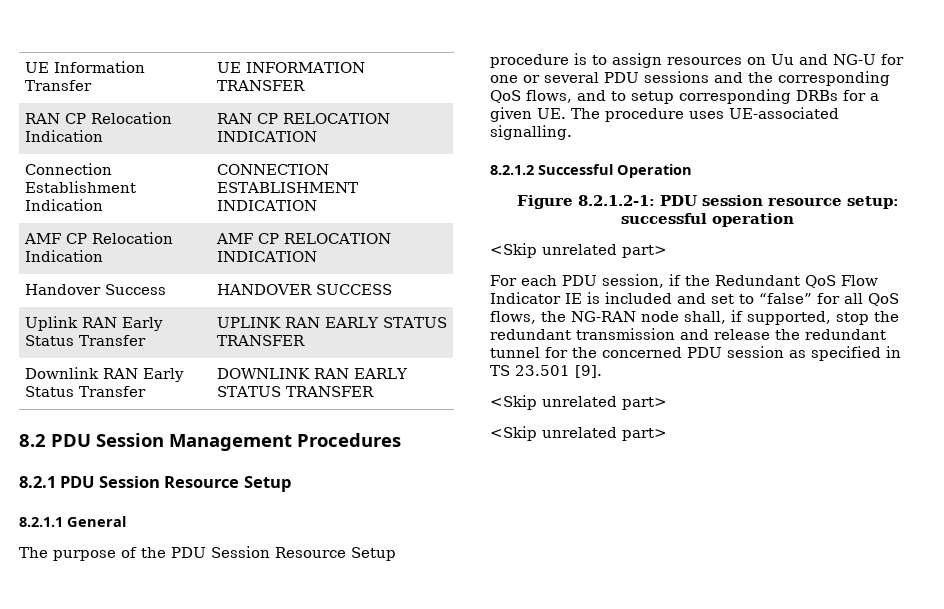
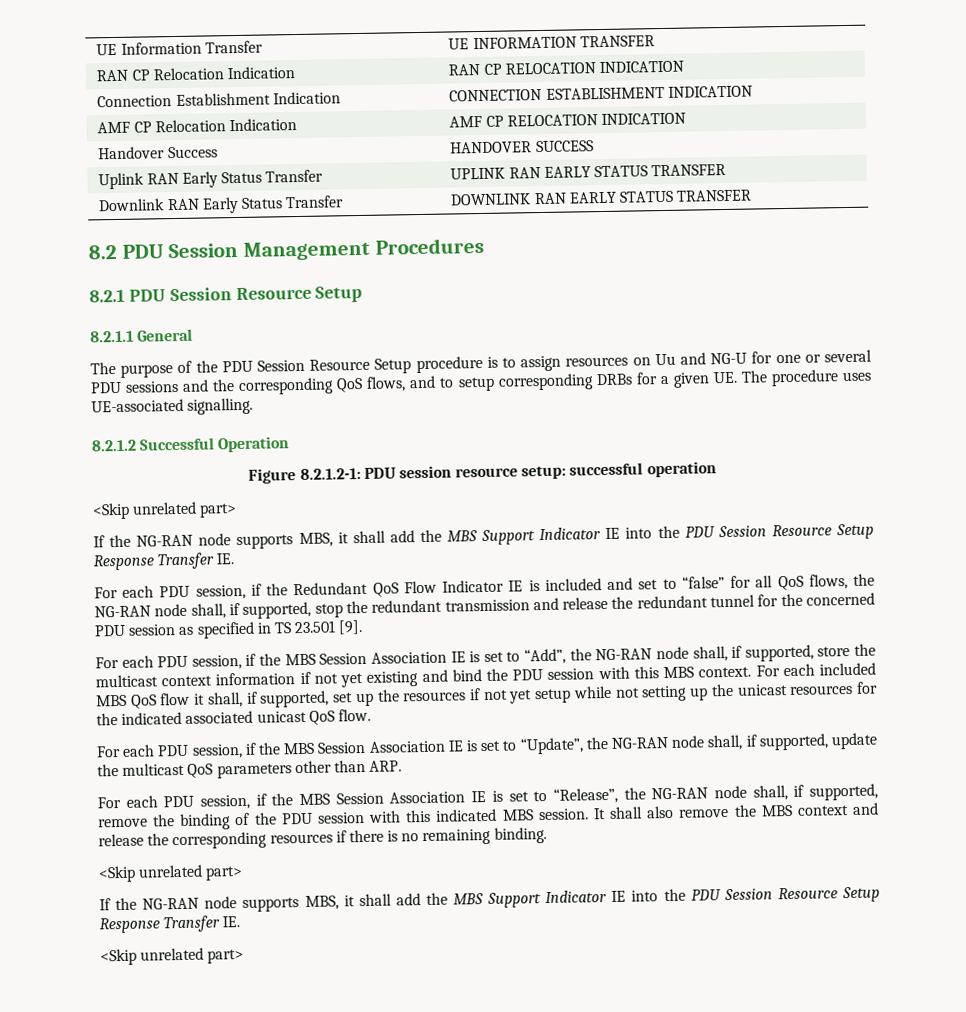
(667, 251) none -> [93,523,874,550] [93,552,235,571] // If the NG-RAN node supports MBS, it shall add the MBS Support Indicator IE into the PDU Session Resource Setup Response Transfer IE.
[490,395,667,410] <Skip unrelated part> -> [95,643,876,670] [95,662,876,688] [96,681,879,709] [96,708,371,726] [96,732,879,759] [97,759,403,779] [97,783,879,810] [98,802,879,831] [98,827,547,850] [98,864,244,883] [99,886,880,912] [99,915,241,934] For each PDU session, if the MBS Session Association IE is set to “Add”, the NG-RAN node shall, if supported, store the multicast context information if not yet existing and bind the PDU session with this MBS context. For each included MBS QoS flow it shall, if supported, set up the resources if not yet setup while not setting up the unicast resources for the indicated associated unicast QoS flow. // For each PDU session, if the MBS Session Association IE is set to “Update”, the NG-RAN node shall, if supported, update the multicast QoS parameters other than ARP. // For each PDU session, if the MBS Session Association IE is set to “Release”, the NG-RAN node shall, if supported, remove the binding of the PDU session with this indicated MBS session. It shall also remove the MBS context and release the corresponding resources if there is no remaining binding. // <Skip unrelated part> // If the NG-RAN node supports MBS, it shall add the MBS Support Indicator IE into the PDU Session Resource Setup Response Transfer IE.

